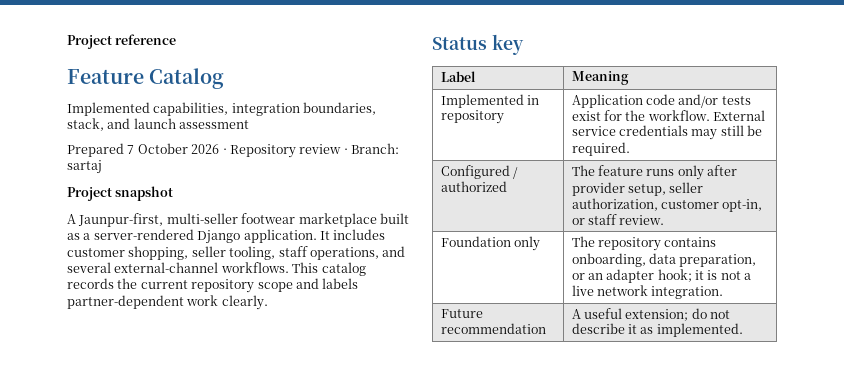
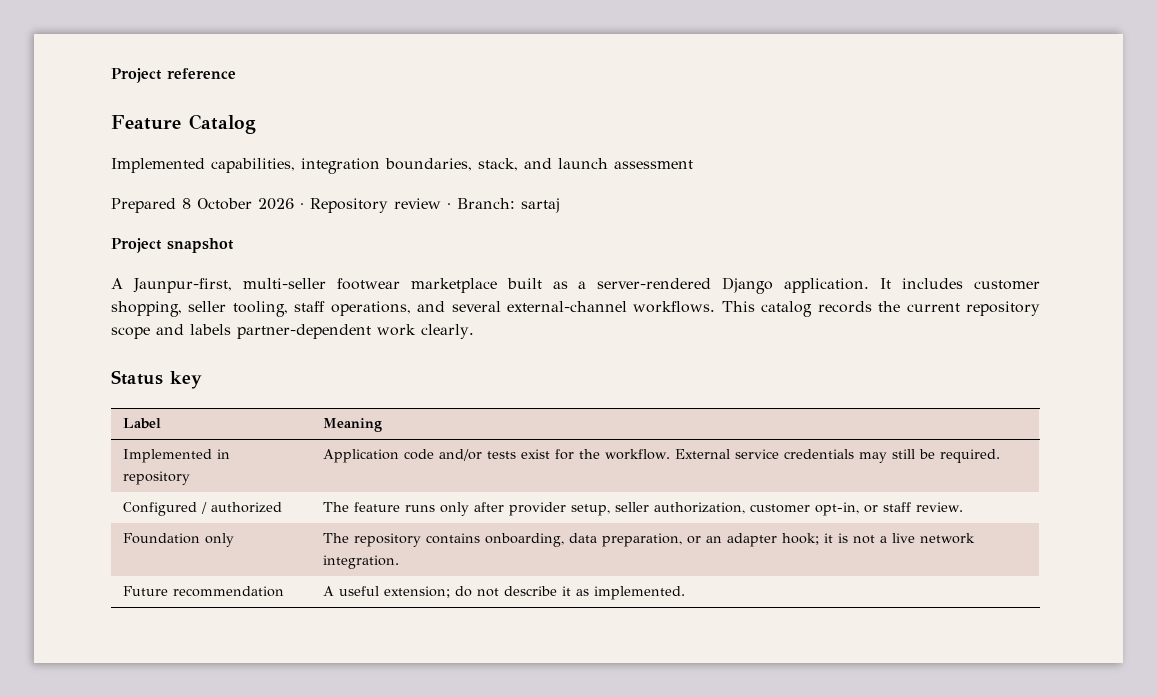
[127,145,135,154] 7 -> [182,198,191,209] 8

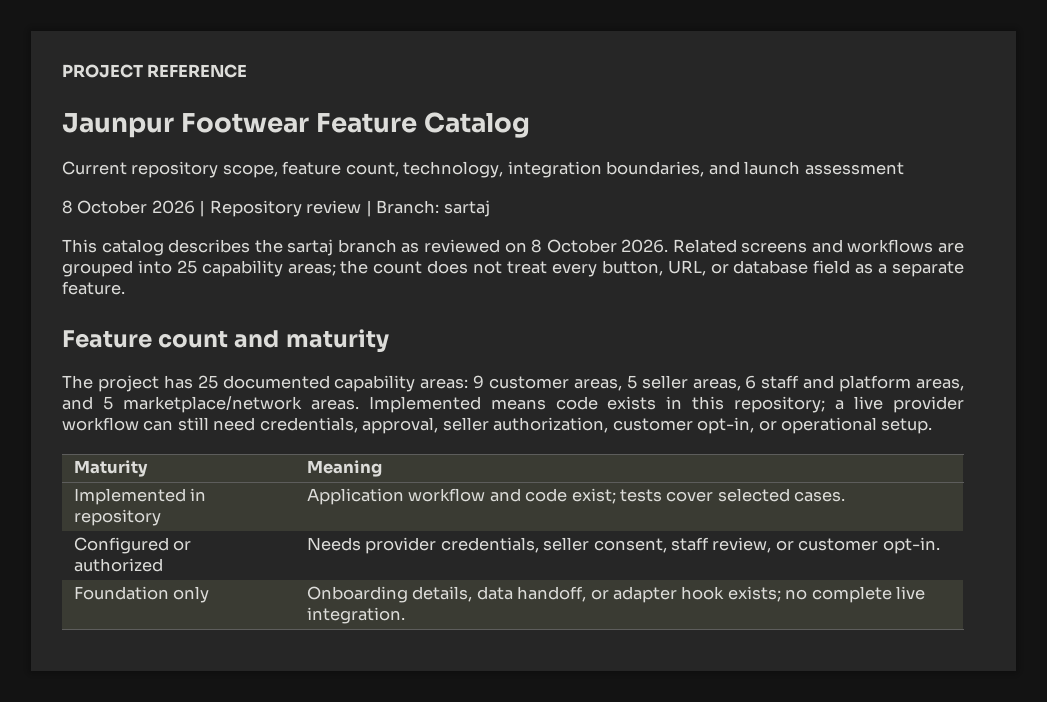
[111,68,236,83] [111,114,256,134] [111,158,295,173] Project reference // Feature Catalog // Implemented capabilities, -> [62,64,248,78] [62,112,531,138] [62,161,504,178] PROJECT REFERENCE // Jaunpur Footwear Feature Catalog // Current repository scope, feature count, technology,
[478,158,518,171] stack, -> (705, 169) none
[111,198,176,213] Prepared -> (904, 168) none
[300,203,304,209] · -> [199,200,206,217] |
[447,203,451,209] · -> [365,200,372,217] |
[111,238,234,253] [111,277,1040,294] [111,301,1040,317] [111,324,474,339] [111,370,202,389] [122,418,161,429] Project snapshot // A Jaunpur-first, multi-seller footwear marketplace built as a server-rendered Django application. It includes customer shopping, seller tooling, staff operations, and several external-channel workflows. This catalog records the current repository scope and labels partner-dependent work clearly. // Status key // Label -> [62,239,964,256] [62,260,965,277] [62,281,125,295] [62,329,389,352] [62,375,964,392] [62,396,964,413] [62,417,933,434] [73,460,148,477] This catalog describes the sartaj branch as reviewed on 8 October 2026. Related screens and workflows are grouped into 25 capability areas; the count does not treat every button, URL, or database field as a separate feature. // Feature count and maturity // The project has 25 documented capability areas: 9 customer areas, 5 seller areas, 6 staff and platform areas, and 5 marketplace/network areas. Implemented means code exists in this repository; a live provider workflow can still need credentials, approval, seller authorization, customer opt-in, or operational setup. // Maturity
[403,449,1000,463] code and/or tests exist for the workflow. External service credentials may still be required. -> [408,488,846,504] workflow and code exist; tests cover selected cases.
[200,502,207,514] / -> [173,540,192,551] or
[322,502,963,516] [122,533,234,547] [322,533,975,547] [322,555,399,569] [122,586,284,597] [322,586,685,600] The feature runs only after provider setup, seller authorization, customer opt-in, or staff review. // Foundation only | The repository contains onboarding, data preparation, or an adapter hook; it is not a live network integration. // Future recommendation | A useful extension; do not describe it as implemented. -> [306,537,940,554] [73,586,210,603] [306,586,926,603] [306,607,405,624] Needs provider credentials, seller consent, staff review, or customer opt-in. // Foundation only | Onboarding details, data handoff, or adapter hook exists; no complete live integration.

